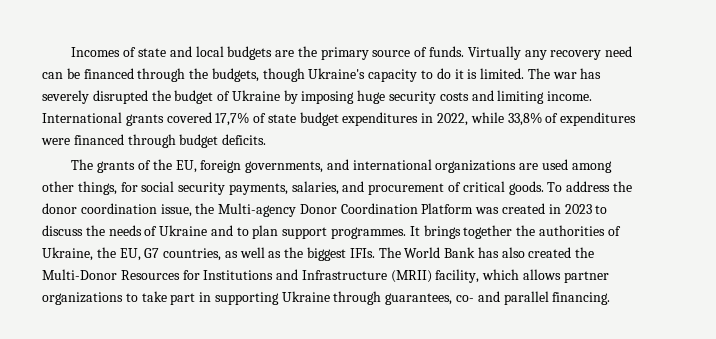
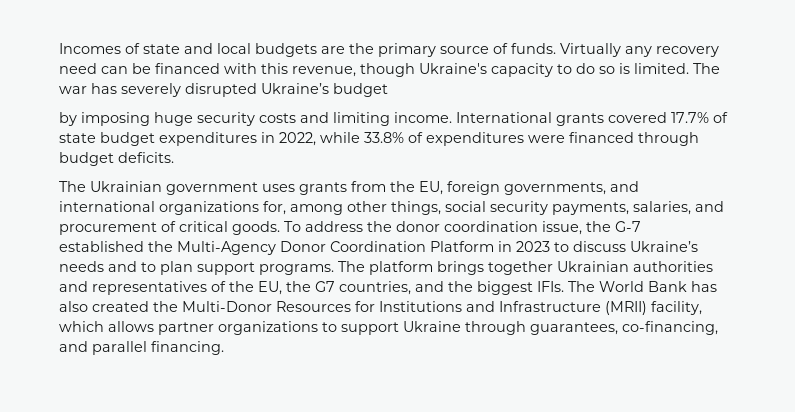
[137,68,259,82] through the budgets, -> [224,63,356,77] with this revenue,
[454,69,464,79] it -> [599,66,615,74] so
[151,90,280,104] the budget of Ukraine -> [261,83,388,97] Ukraine’s budget //
[215,112,250,126] 17,7% -> [671,112,709,123] 17.7%
[507,112,542,126] 33,8% -> [364,132,404,143] 33.8%
[97,160,152,173] grants of -> [90,181,386,195] Ukrainian government uses grants from
[519,159,569,170] are used -> [263,201,286,215] for,
[120,182,138,192] for -> (441, 208) none
[218,203,297,217] Multi-agency -> [615,221,641,232] [59,241,276,255] G-7 established the Multi-Agency
[475,203,546,214] was created -> (494, 246) none
[85,225,621,239] [42,247,141,261] the needs of Ukraine and to plan support programmes. It brings together the authorities of Ukraine, the EU, -> [630,241,698,252] [59,261,713,275] [59,281,311,295] Ukraine’s needs and to plan support programs. The platform brings together Ukrainian authorities and representatives of the EU, the
[224,247,282,258] as well as -> [415,281,444,292] and
[141,291,279,305] take part in supporting -> [341,322,399,335] support
[456,295,475,302] co- -> [622,321,718,335] co-financing,

